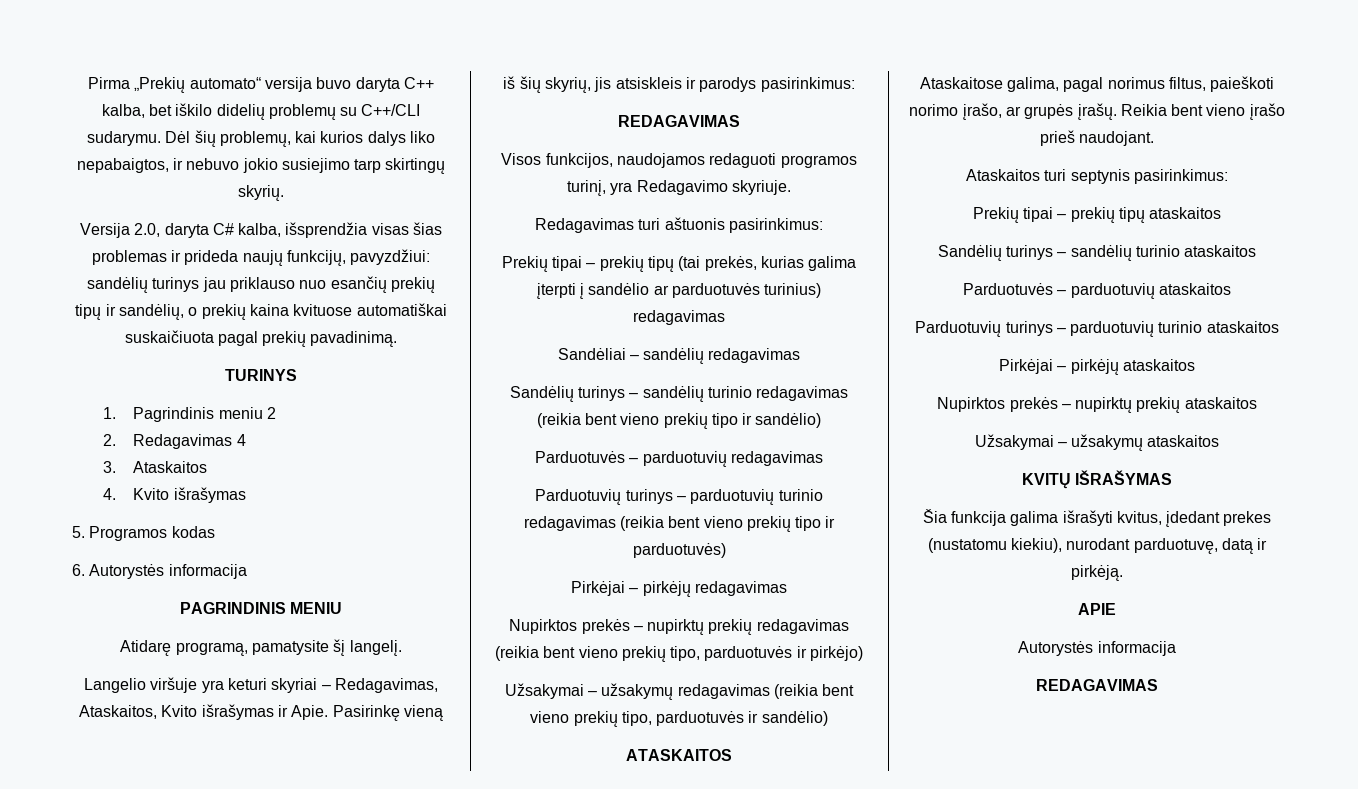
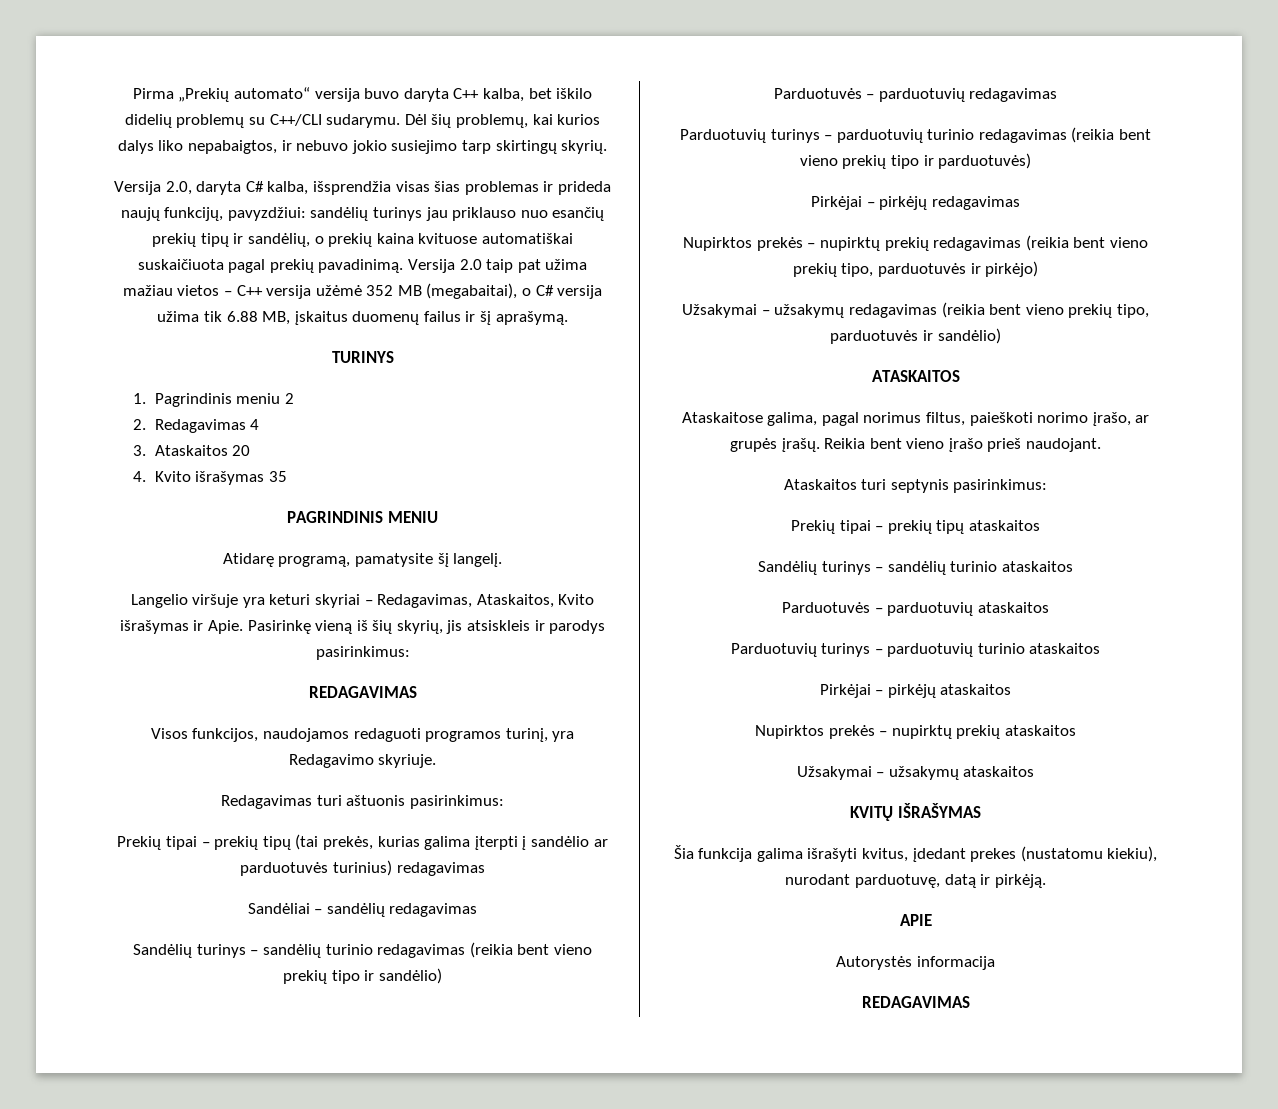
(398, 339) none -> [407,259,588,273] [122,283,603,299] [157,311,568,325] Versija 2.0 taip pat užima mažiau vietos – C++ versija užėmė 352 MB (megabaitai), o C# versija užima tik 6.88 MB, įskaitus duomenų failus ir šį aprašymą.
(208, 467) none -> [232,445,251,456] 20
[72,526,215,541] [72,564,247,579] // 5. Programos kodas // 6. Autorystės informacija -> [269,471,288,482] 35

